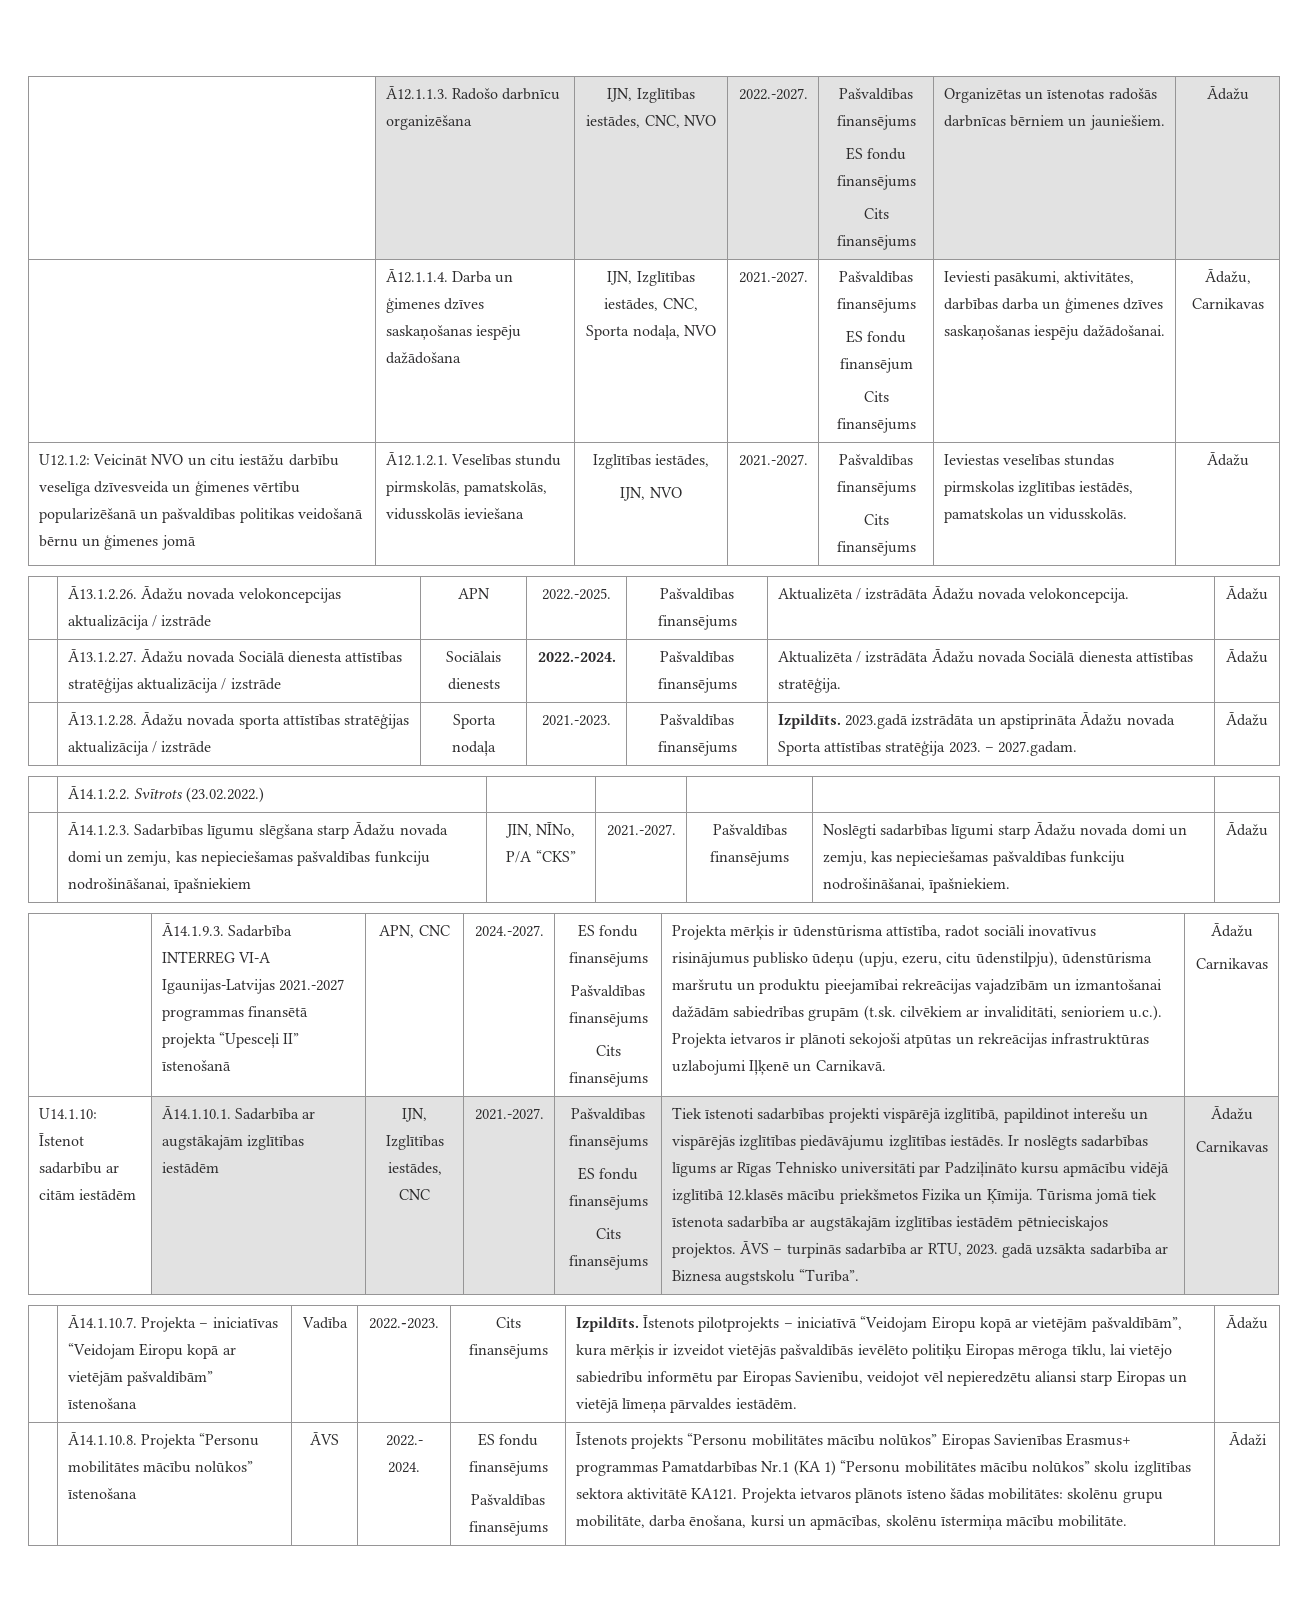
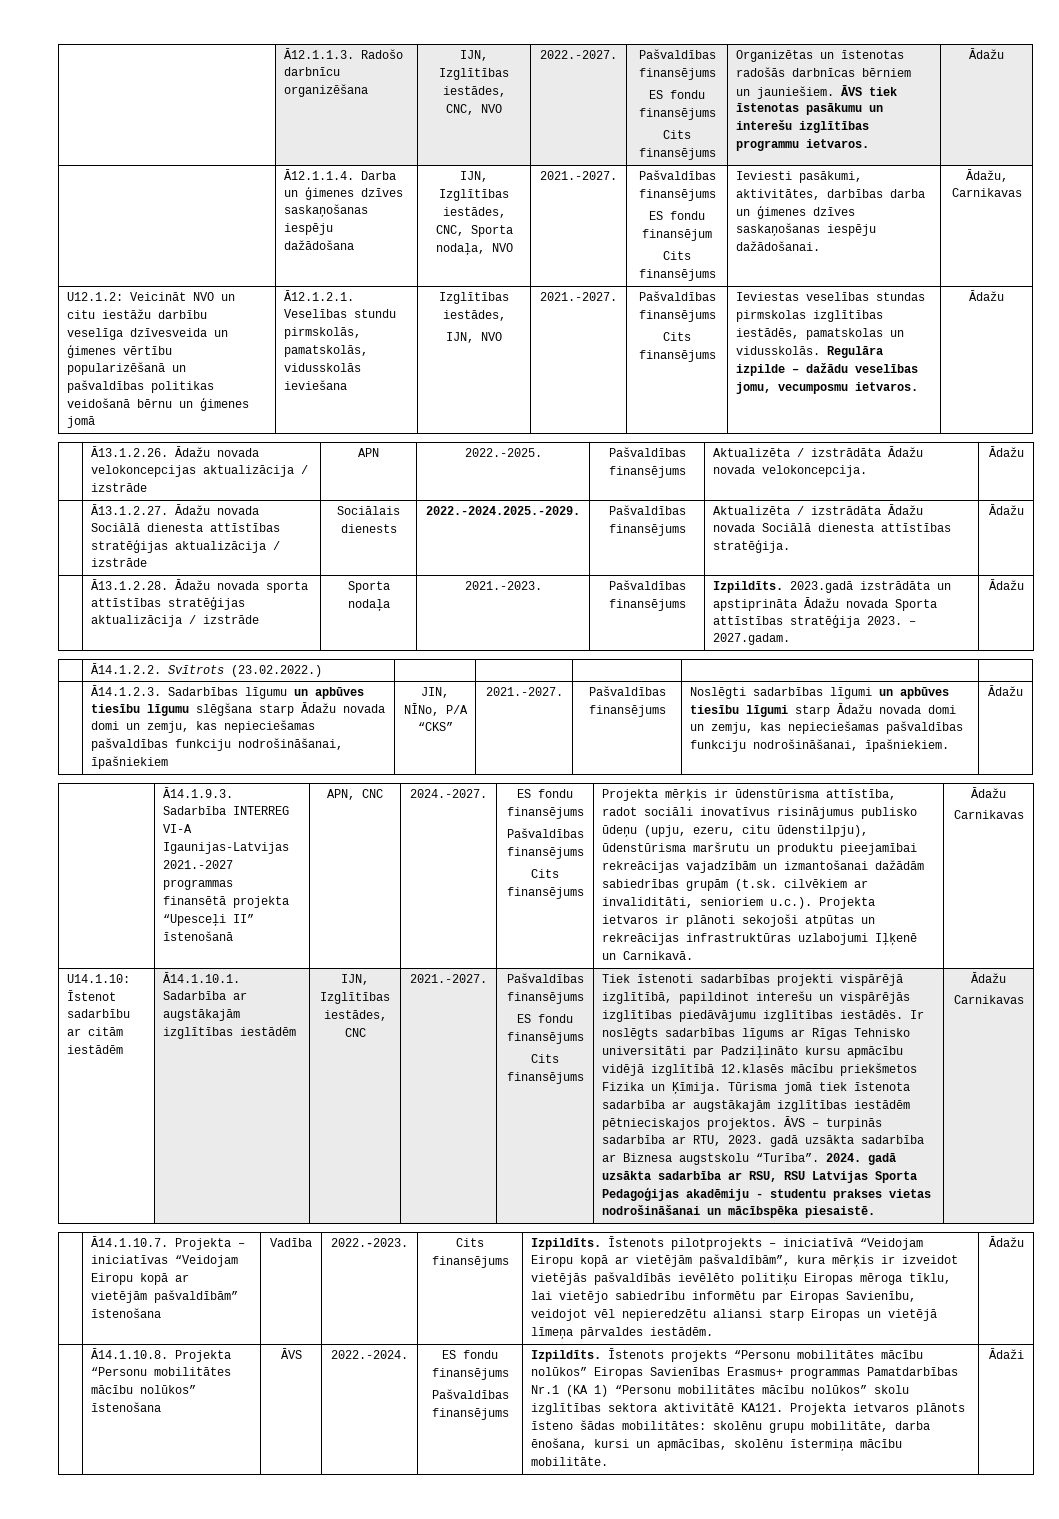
(1165, 122) none -> [841,84,898,96] [736,102,884,115] [736,120,870,133] [736,139,870,151] ĀVS tiek īstenotas pasākumu un interešu izglītības programmu ietvaros.
(1128, 514) none -> [827,345,884,358] [736,363,919,376] [736,382,919,394] Regulāra izpilde – dažādu veselības jomu, vecumposmu ietvaros.
[537,652,616,662] 2022.-2024. -> [426,506,580,515] 2022.-2024.2025.-2029.
(255, 831) none -> [294,686,365,699] [91,703,190,716] un apbūves tiesību līgumu
(995, 831) none -> [879,686,950,699] [690,704,789,717] un apbūves tiesību līgumi
(860, 1275) none -> [826,1152,897,1165] [602,1170,918,1183] [602,1187,932,1201] [602,1205,876,1218] 2024. gadā uzsākta sadarbība ar RSU, RSU Latvijas Sporta Pedagoģijas akadēmiju - studentu prakses vietas nodrošināšanai un mācībspēka piesaistē.
[385,1435,423,1446] [388,1462,420,1473] 2022.- 2024. -> [331,1350,408,1359] 2022.-2024.
(548, 1528) none -> [531,1349,602,1362] Izpildīts.

